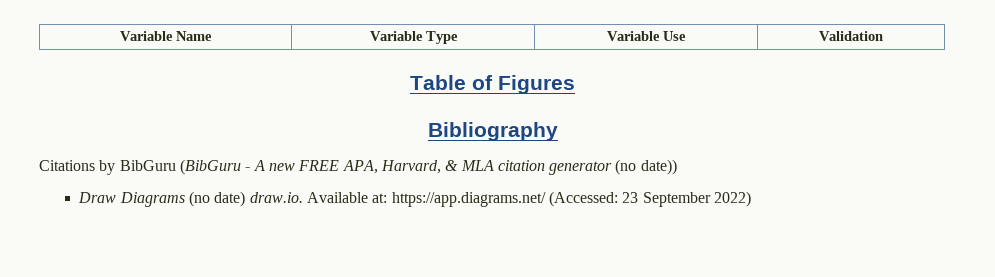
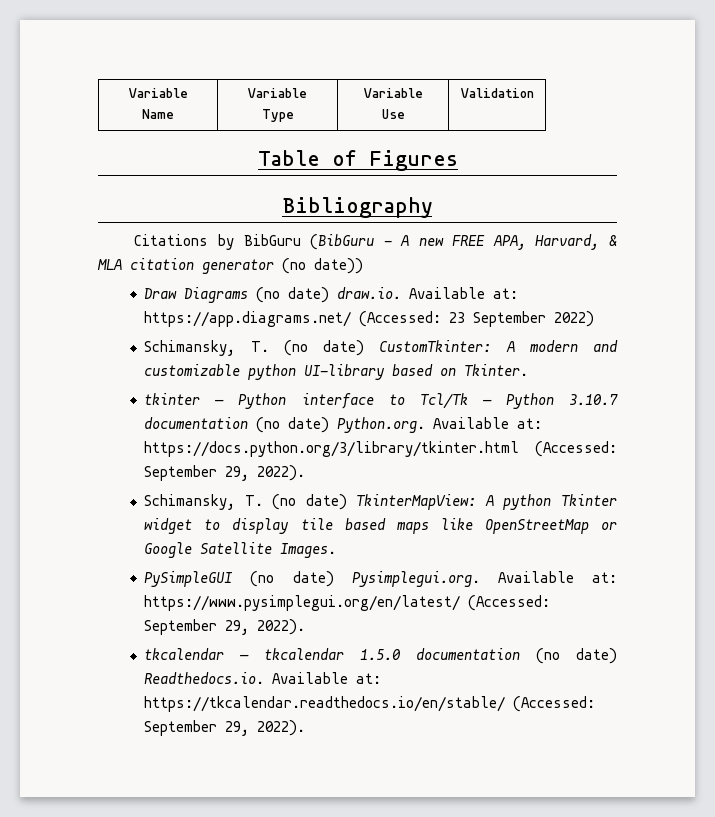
(751, 199) none -> [144,340,618,356] [144,364,529,380] [144,393,618,409] [144,417,543,433] [144,441,617,457] [144,465,306,481] [144,494,617,510] [144,518,617,534] [144,542,337,558] [144,571,617,587] [144,595,551,611] [144,619,306,635] [144,648,617,664] [144,672,382,684] [144,696,596,712] [144,720,306,736] // Schimansky, T. (no date) CustomTkinter: A modern and customizable python UI-library based on Tkinter. // tkinter — Python interface to Tcl/Tk — Python 3.10.7 documentation (no date) Python.org. Available at: https://docs.python.org/3/library/tkinter.html (Accessed: September 29, 2022). // Schimansky, T. (no date) TkinterMapView: A python Tkinter widget to display tile based maps like OpenStreetMap or Google Satellite Images. // PySimpleGUI (no date) Pysimplegui.org. Available at: https://www.pysimplegui.org/en/latest/ (Accessed: September 29, 2022). // tkcalendar — tkcalendar 1.5.0 documentation (no date) Readthedocs.io. Available at: https://tkcalendar.readthedocs.io/en/stable/ (Accessed: September 29, 2022).

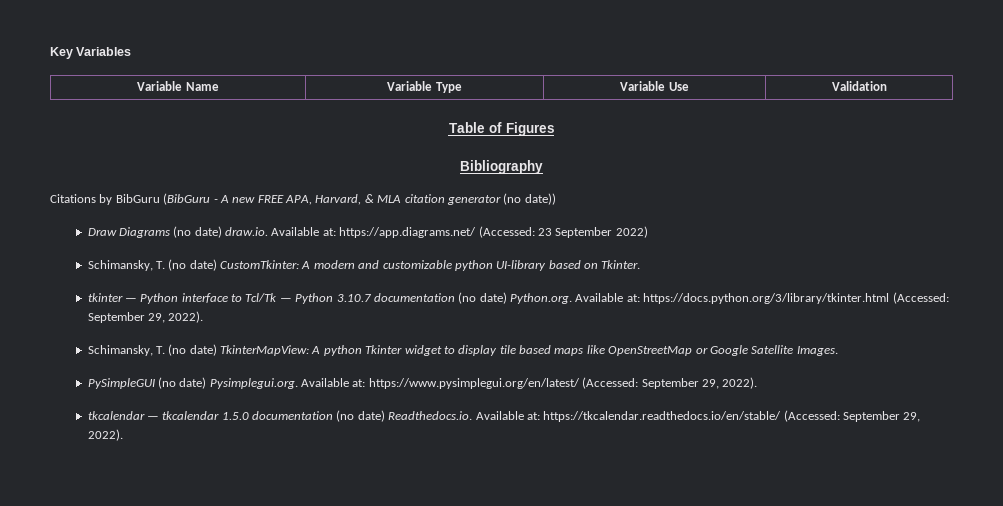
(128, 93) none -> [50,47,132,59] Key Variables //

